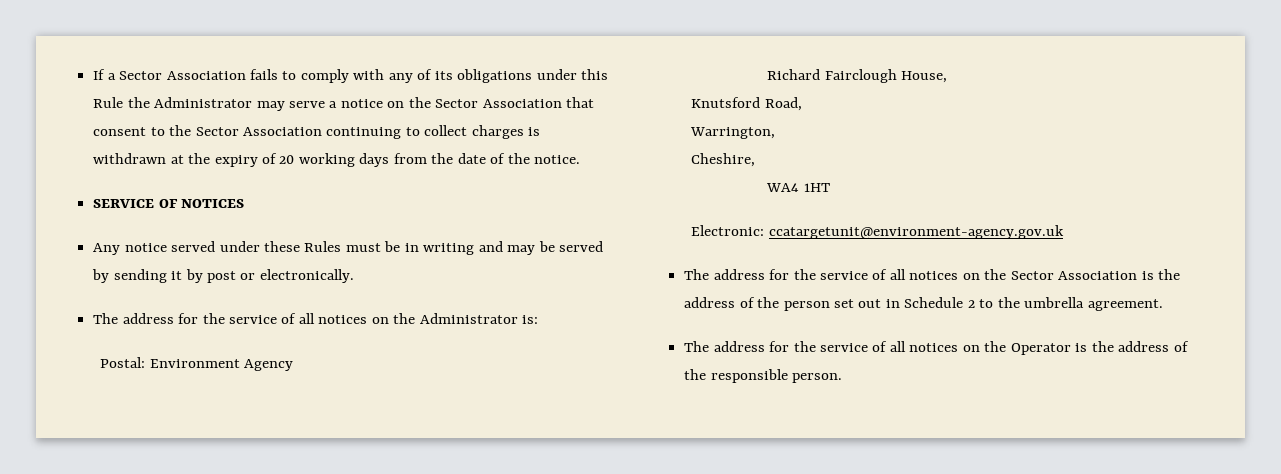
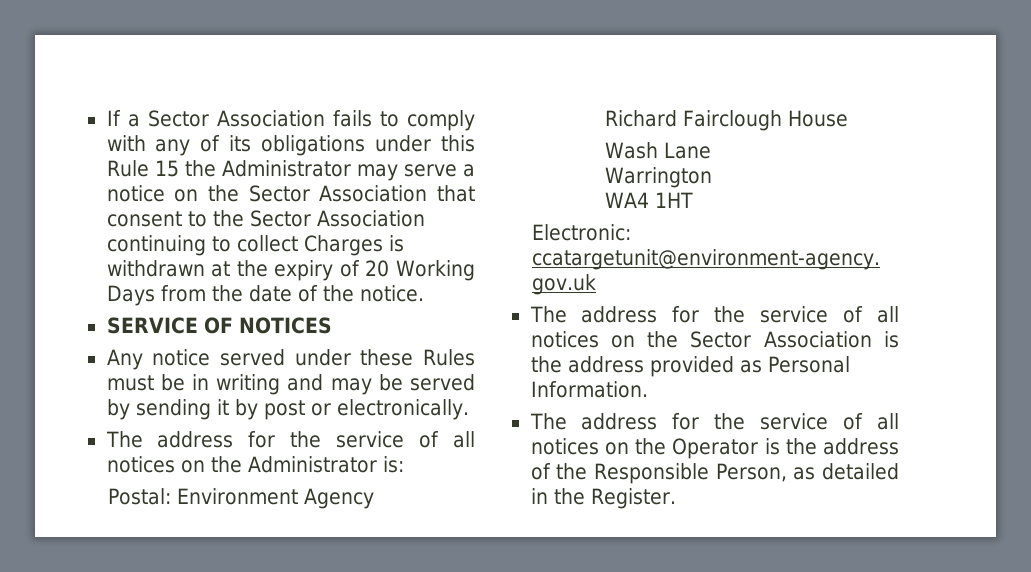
(124, 102) none -> [154,160,179,177] 15
[471,125,524,139] charges -> [303,235,383,256] Charges
[298,153,390,167] working days -> [396,260,476,281] [106,285,155,306] Working Days
[901,71,948,83] [691,97,802,111] [690,127,776,139] [691,153,756,167] House, // Knutsford Road, // Warrington, // Cheshire, -> [787,110,848,127] [604,142,711,159] [604,167,712,188] House // Wash Lane // Warrington
[739,297,1163,311] of the person set out in Schedule 2 to the umbrella agreement. -> [649,356,850,377] [530,381,648,398] provided as Personal Information.
[710,369,843,383] responsible person. -> [593,463,899,484] [530,488,676,509] Responsible Person, as detailed in the Register.

